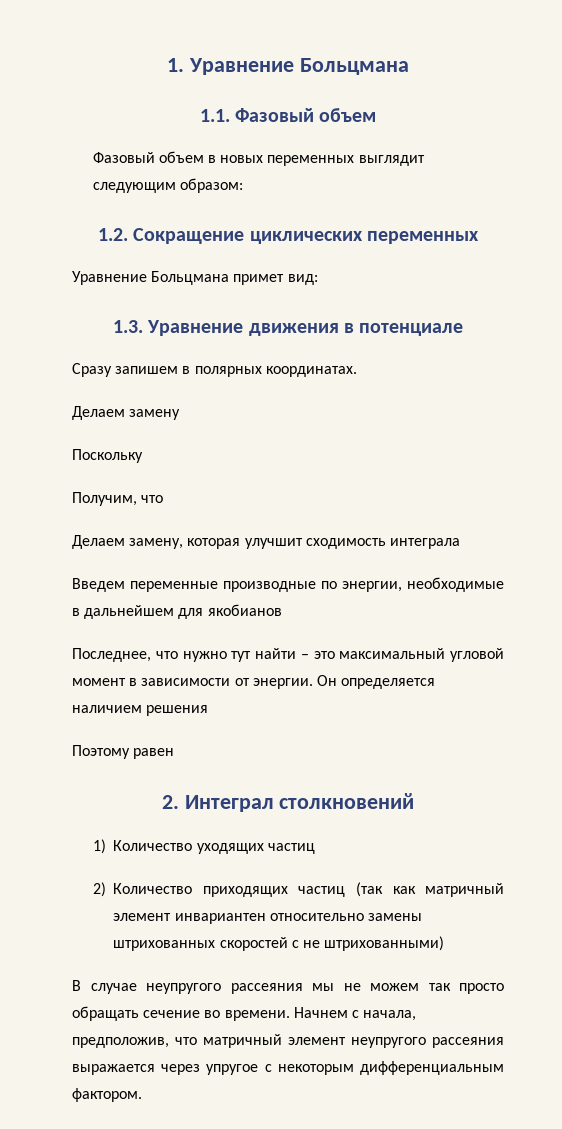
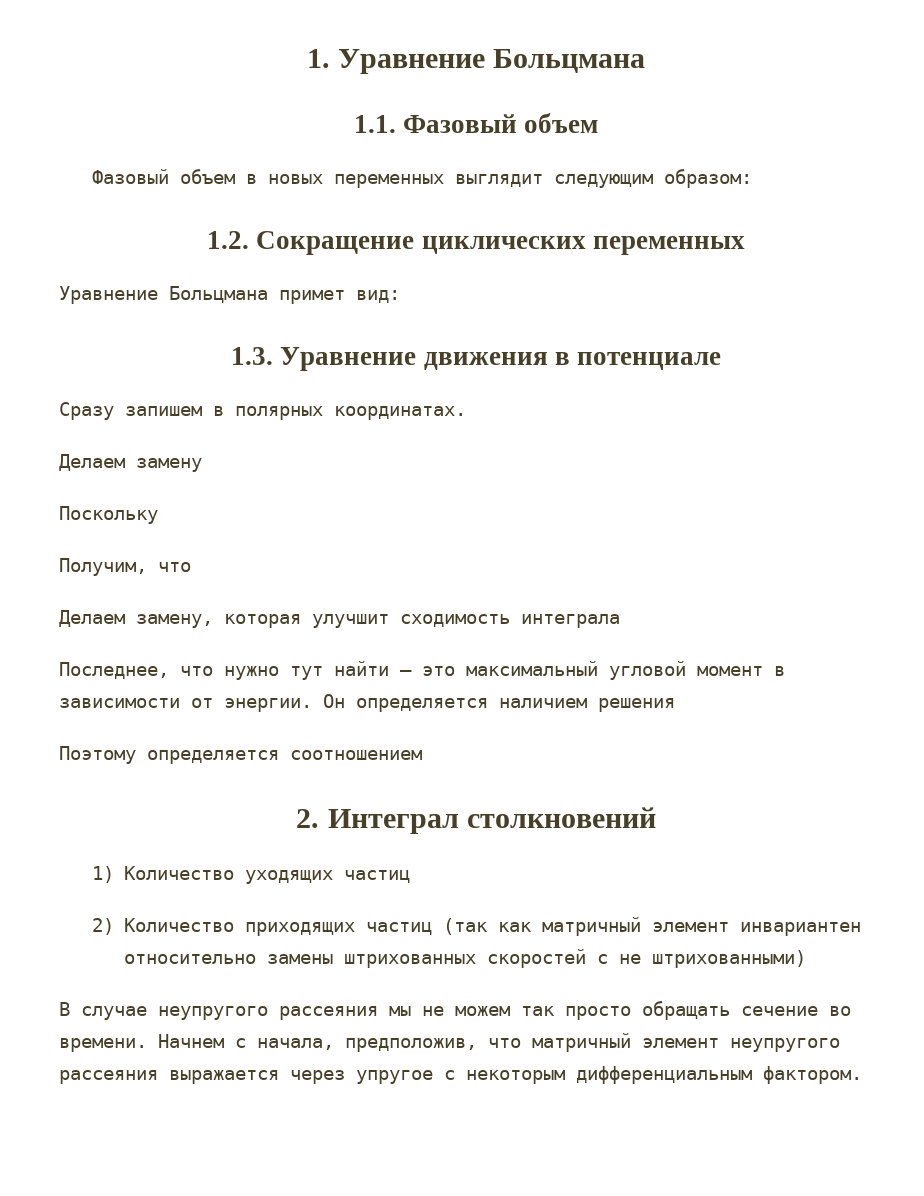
[72,577,504,592] [72,604,282,619] // Введем переменные производные по энергии, необходимые в дальнейшем для якобианов -> (620, 621) none
[133,748,175,759] равен -> [147,750,422,764] определяется соотношением

